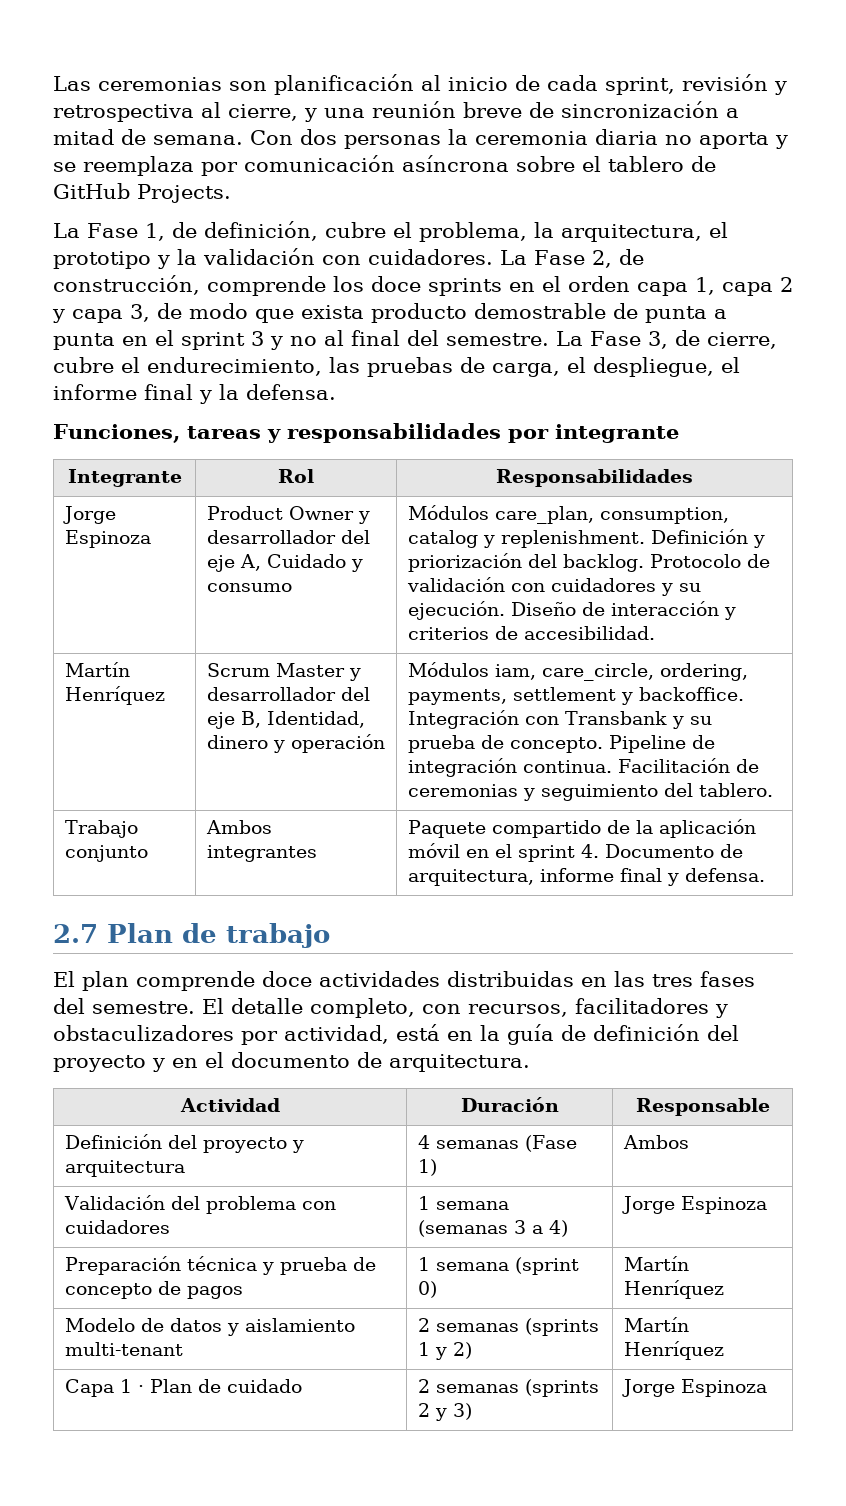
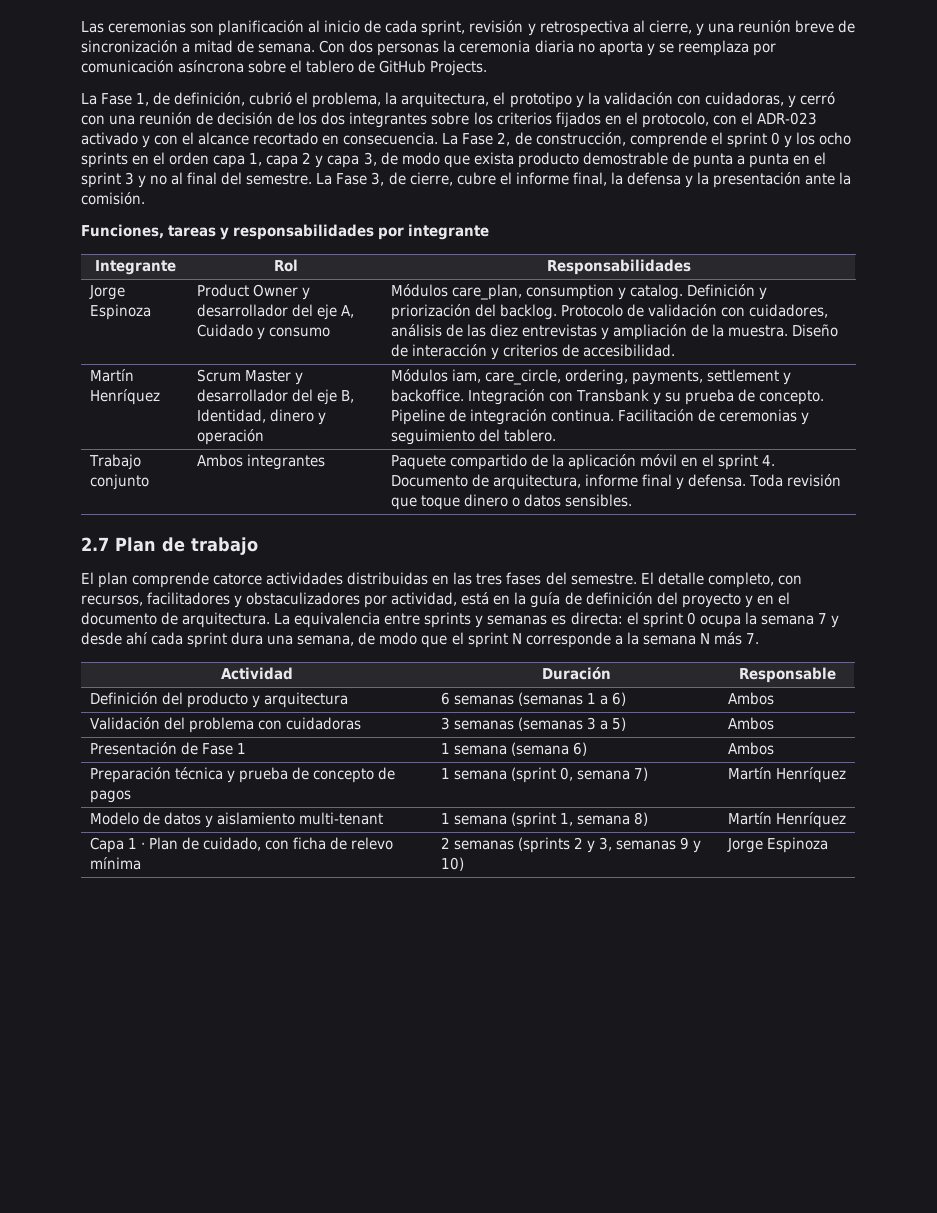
[324,222,386,238] cubre -> [249,92,293,105] cubrió
[368,249,493,265] cuidadores. -> [704,92,835,108] [81,112,817,128] [81,132,439,148] cuidadoras, y cerró con una reunión de decisión de los dos integrantes sobre los criterios fijados en el protocolo, con el ADR-023 activado y con el alcance recortado en consecuencia.
[333,276,421,292] los doce -> [710,132,851,148] el sprint 0 y los ocho
[147,357,740,377] [53,384,336,404] endurecimiento, las pruebas de carga, el despliegue, el informe final y la defensa. -> [515,172,852,188] [81,192,145,205] informe final, la defensa y la presentación ante la comisión.
[599,507,729,524] [407,530,645,548] consumption, catalog y replenishment. -> [526,284,684,300] consumption y catalog.
[550,578,701,596] [407,601,505,620] cuidadores y su ejecución. -> [749,304,829,318] [390,324,789,340] cuidadores, análisis de las diez entrevistas y ampliación de la muestra.
(765, 875) none -> [749,474,842,487] [390,494,633,510] Toda revisión que toque dinero o datos sensibles.
[262,971,312,987] doce -> [213,573,263,585] catorce
(530, 1063) none -> [274,612,839,628] [81,632,759,648] La equivalencia entre sprints y semanas es directa: el sprint 0 ocupa la semana 7 y desde ahí cada sprint dura una semana, de modo que el sprint N corresponde a la semana N más 7.
[202,1137,287,1153] proyecto -> [187,692,249,708] producto
[417,1135,577,1152] [417,1159,437,1176] 4 semanas (Fase 1) -> [440,692,627,706] 6 semanas (semanas 1 a 6)
[64,1220,170,1234] [417,1196,509,1210] [417,1220,568,1237] [621,1196,767,1214] cuidadores | 1 semana (semanas 3 a 4) | Jorge Espinoza -> [286,717,362,730] [440,717,627,731] [727,717,774,730] [89,742,247,755] [440,742,588,756] [727,742,774,755] cuidadoras | 3 semanas (semanas 3 a 5) | Ambos // Presentación de Fase 1 | 1 semana (semana 6) | Ambos
[417,1281,437,1298] 0) -> [560,767,649,781] 0, semana 7)
[417,1318,599,1336] [417,1342,472,1360] 2 semanas (sprints 1 y 2) -> [440,812,649,828] 1 semana (sprint 1, semana 8)
[226,1379,302,1393] cuidado -> [203,837,394,851] [89,857,141,870] cuidado, con ficha de relevo mínima
[452,1403,472,1420] 3) -> [599,837,702,853] [440,857,464,871] 3, semanas 9 y 10)

